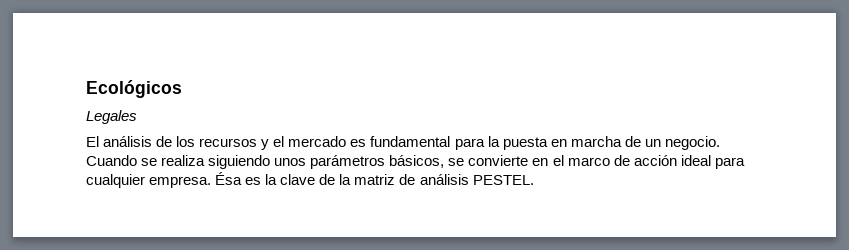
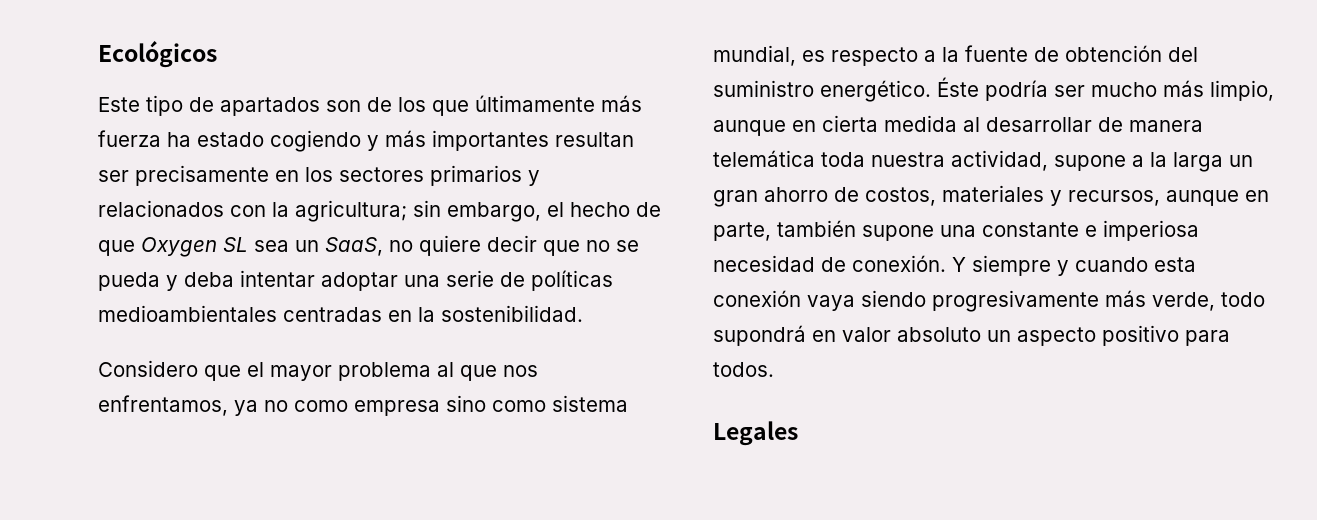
[86,110,137,124] [86,136,720,150] [86,155,745,169] [86,172,534,188] Legales // El análisis de los recursos y el mercado es fundamental para la puesta en marcha de un negocio. Cuando se realiza siguiendo unos parámetros básicos, se convierte en el marco de acción ideal para cualquier empresa. Ésa es la clave de la matriz de análisis PESTEL. -> [98,95,642,116] [98,130,634,152] [98,165,540,186] [98,200,661,222] [98,235,639,257] [98,270,613,291] [98,305,583,322] [98,360,538,381] [98,395,628,416] [713,45,1198,66] [713,77,1274,102] [713,115,1203,136] [713,150,1253,172] [713,185,1269,207] [713,220,1199,241] [713,255,1196,276] [713,290,1265,312] [713,325,1230,346] [713,362,774,377] [713,421,798,446] Este tipo de apartados son de los que últimamente más fuerza ha estado cogiendo y más importantes resultan ser precisamente en los sectores primarios y relacionados con la agricultura; sin embargo, el hecho de que Oxygen SL sea un SaaS, no quiere decir que no se pueda y deba intentar adoptar una serie de políticas medioambientales centradas en la sostenibilidad. // Considero que el mayor problema al que nos enfrentamos, ya no como empresa sino como sistema mundial, es respecto a la fuente de obtención del suministro energético. Éste podría ser mucho más limpio, aunque en cierta medida al desarrollar de manera telemática toda nuestra actividad, supone a la larga un gran ahorro de costos, materiales y recursos, aunque en parte, también supone una constante e imperiosa necesidad de conexión. Y siempre y cuando esta conexión vaya siendo progresivamente más verde, todo supondrá en valor absoluto un aspecto positivo para todos. // Legales

